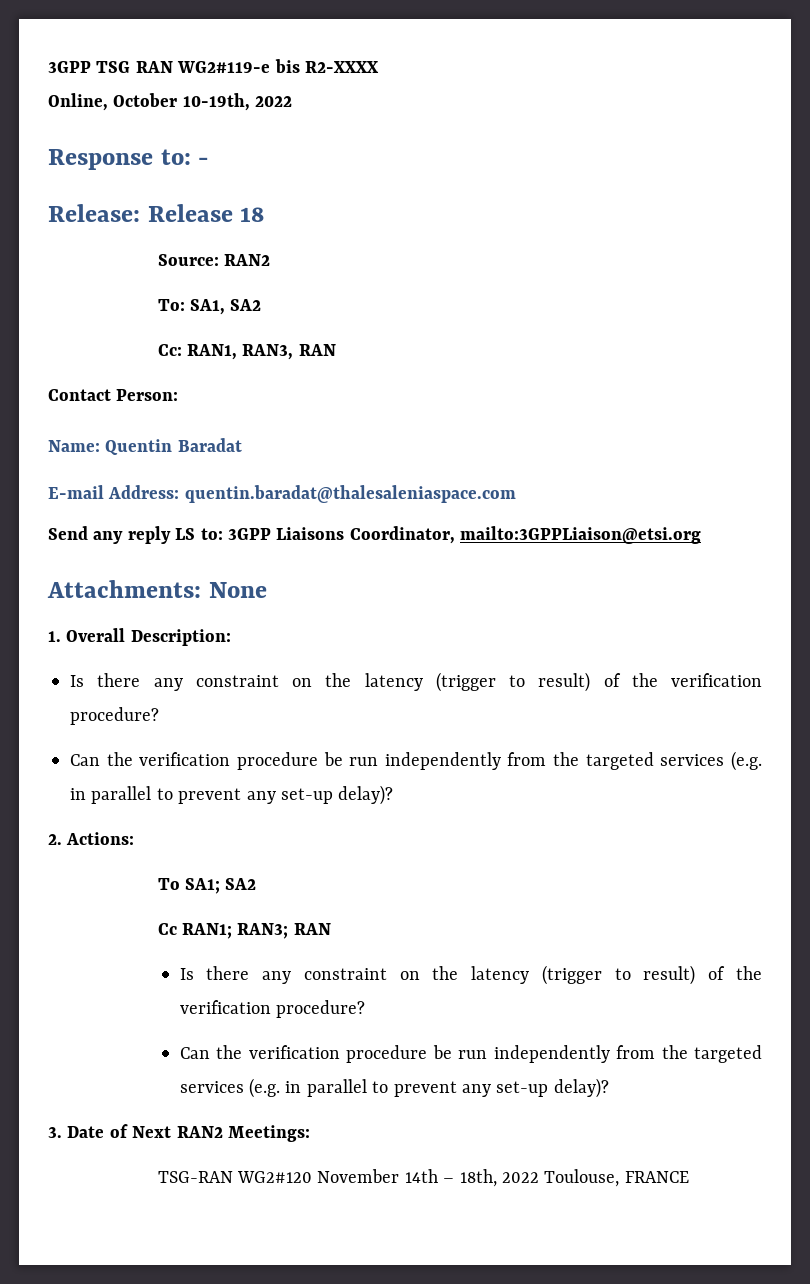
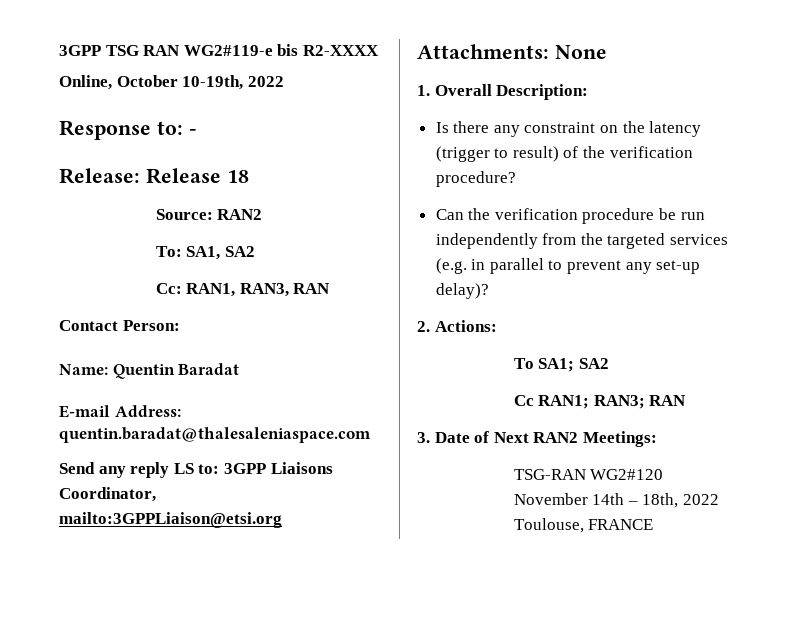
[179,965,762,985] [179,1000,365,1018] [179,1045,762,1063] [179,1078,609,1098] // Is there any constraint on the latency (trigger to result) of the verification procedure? // Can the verification procedure be run independently from the targeted services (e.g. in parallel to prevent any set-up delay)? -> (687, 400) none

